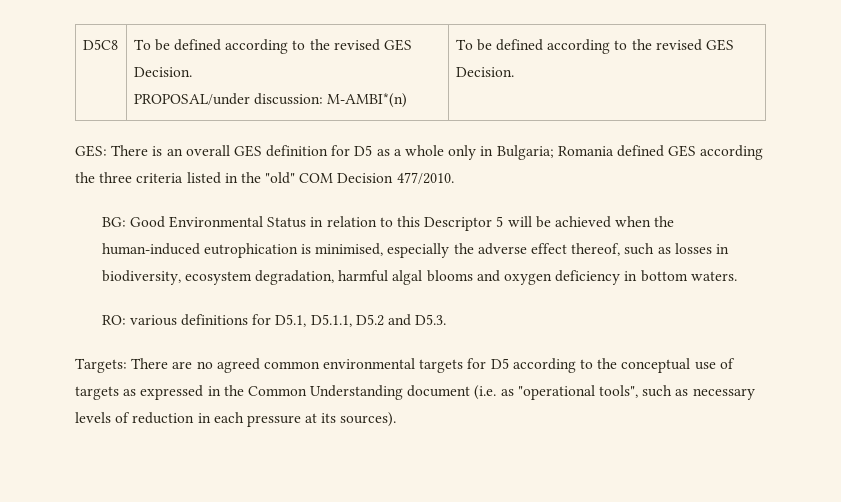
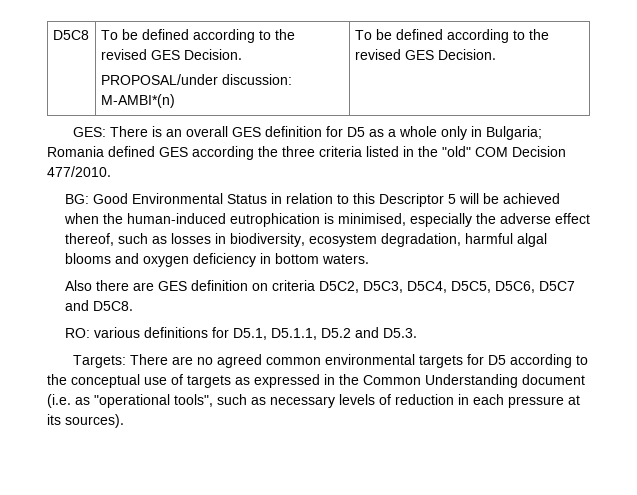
(737, 276) none -> [64,280,575,293] [64,300,133,311] // Also there are GES definition on criteria D5С2, D5С3, D5С4, D5С5, D5С6, D5С7 and D5С8.

